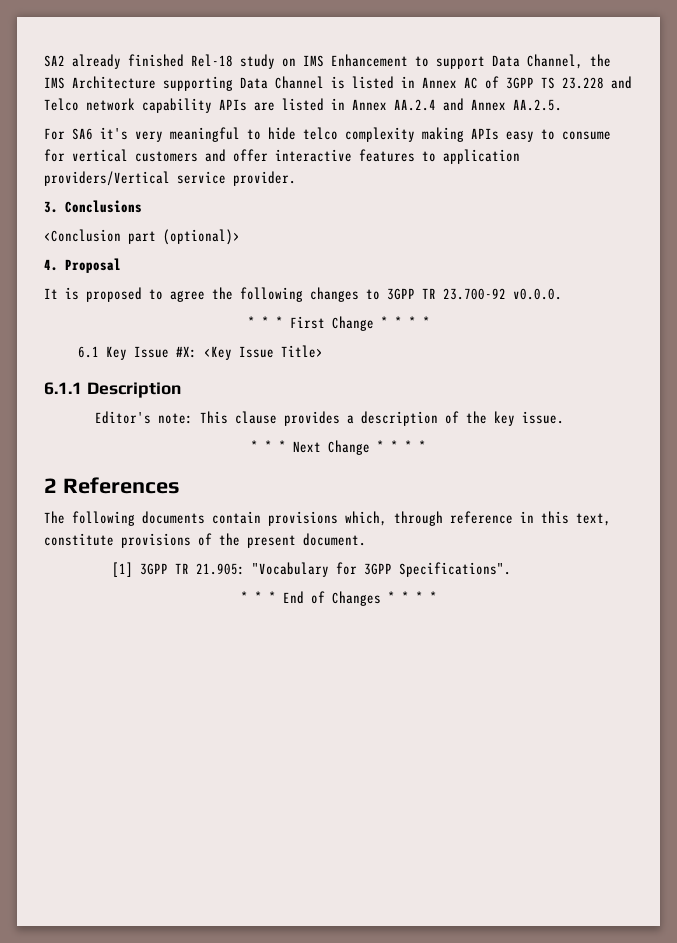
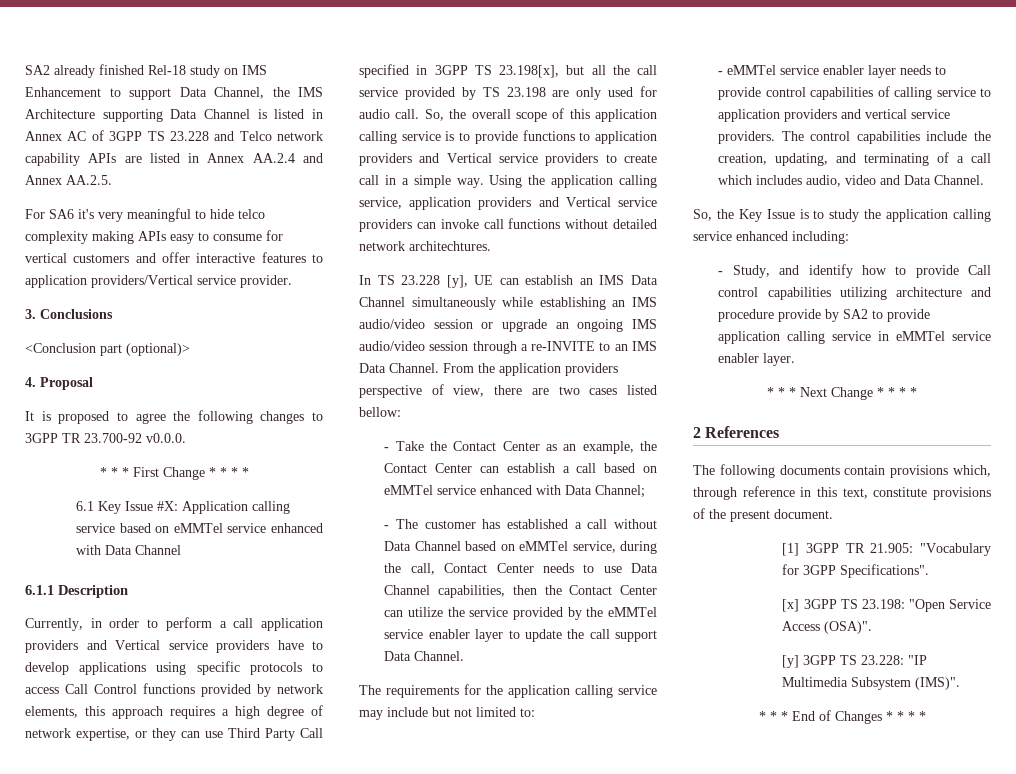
[204,345,324,360] [44,382,181,398] [95,411,565,426] <Key Issue Title> // 6.1.1 Description // Editor's note: This clause provides a description of the key issue. -> [181,501,290,514] [75,523,323,533] [75,545,181,555] [25,585,128,598] [25,617,323,631] [25,640,323,653] [25,661,323,675] [25,683,323,697] [25,705,323,719] [25,728,323,741] [359,64,657,78] [359,86,657,100] [359,108,657,122] [359,130,657,144] [359,153,657,166] [359,175,657,188] [359,197,657,210] [359,218,657,232] [359,241,491,251] [359,275,658,288] [359,297,657,310] [359,319,657,332] [359,341,657,354] [359,363,618,376] [359,384,657,398] [359,407,401,417] [384,441,657,454] [384,463,657,473] [384,485,646,498] [384,519,657,529] [384,541,657,554] [384,563,658,575] [384,585,657,598] [384,607,657,620] [384,629,657,642] [384,651,465,661] [359,684,657,698] [359,707,535,720] [718,65,947,78] [718,86,991,100] [718,109,951,122] [718,131,991,144] [718,152,991,166] [718,175,985,187] [693,209,991,222] [693,231,849,244] [718,264,991,278] [718,287,991,300] [718,309,931,322] [718,331,991,344] [718,353,796,366] Application calling service based on eMMTel service enhanced with Data Channel // 6.1.1 Description // Currently, in order to perform a call application providers and Vertical service providers have to develop applications using specific protocols to access Call Control functions provided by network elements, this approach requires a high degree of network expertise, or they can use Third Party Call specified in 3GPP TS 23.198[x], but all the call service provided by TS 23.198 are only used for audio call. So, the overall scope of this application calling service is to provide functions to application providers and Vertical service providers to create call in a simple way. Using the application calling service, application providers and Vertical service providers can invoke call functions without detailed network architechtures. // In TS 23.228 [y], UE can establish an IMS Data Channel simultaneously while establishing an IMS audio/video session or upgrade an ongoing IMS audio/video session through a re-INVITE to an IMS Data Channel. From the application providers perspective of view, there are two cases listed bellow: // - Take the Contact Center as an example, the Contact Center can establish a call based on eMMTel service enhanced with Data Channel; // - The customer has established a call without Data Channel based on eMMTel service, during the call, Contact Center needs to use Data Channel capabilities, then the Contact Center can utilize the service provided by the eMMTel service enabler layer to update the call support Data Channel. // The requirements for the application calling service may include but not limited to: // - eMMTel service enabler layer needs to provide control capabilities of calling service to application providers and vertical service providers. The control capabilities include the creation, updating, and terminating of a call which includes audio, video and Data Channel. // So, the Key Issue is to study the application calling service enhanced including: // - Study, and identify how to provide Call control capabilities utilizing architecture and procedure provide by SA2 to provide application calling service in eMMTel service enabler layer.
(512, 569) none -> [782,599,991,612] [782,621,873,634] [782,655,928,668] [782,677,961,690] // [x] 3GPP TS 23.198: "Open Service Access (OSA)". // [y] 3GPP TS 23.228: "IP Multimedia Subsystem (IMS)".

